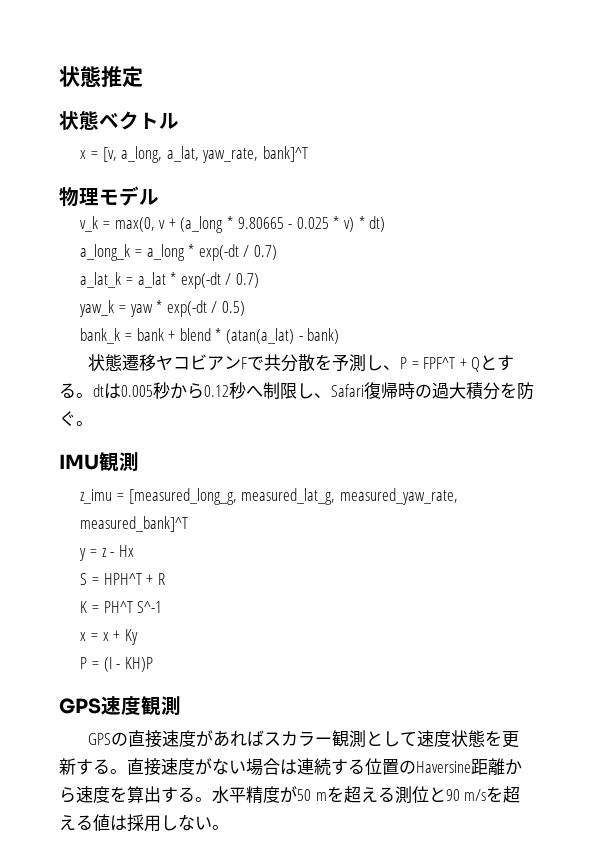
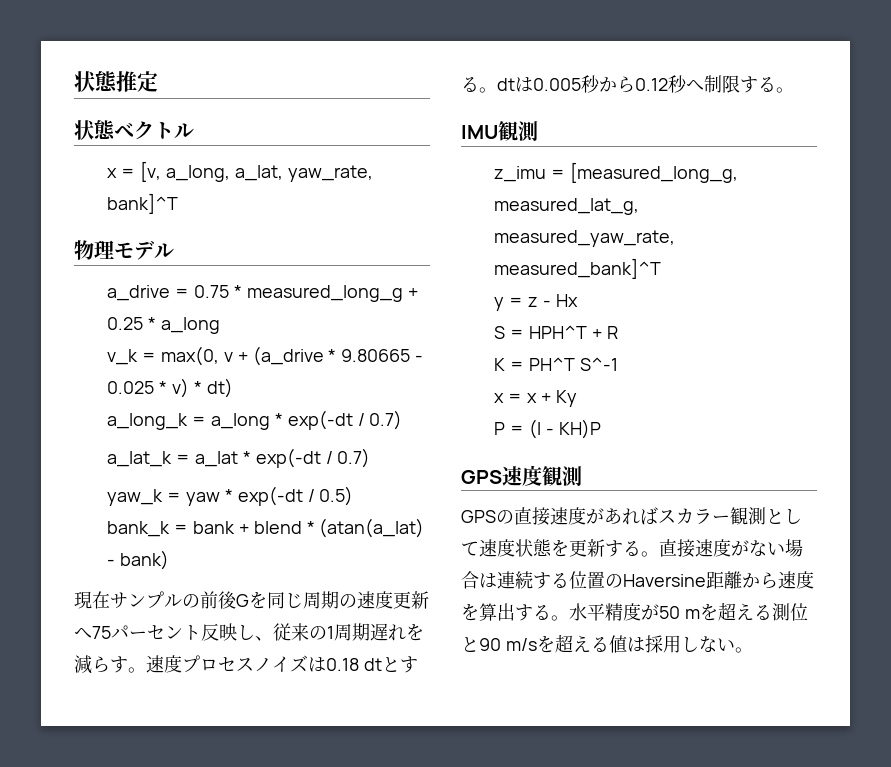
(159, 197) none -> [107,285,418,302] [107,317,220,334] // a_drive = 0.75 * measured_long_g + 0.25 * a_long
[180,216,224,233] (a_long -> [252,346,324,366] (a_drive
[87,354,481,372] 状態遷移ヤコビアンFで共分散を予測し、P = FPF^T + Q -> [74,591,429,609] [74,623,424,641] [74,655,382,674] 現在サンプルの前後Gを同じ周期の速度更新へ75パーセント反映し、従来の1周期遅れを減らす。速度プロセスノイズは0.18 dt
[297,382,534,400] [59,411,76,426] し、Safari復帰時の過大積分を防ぐ -> [740,76,776,93] する

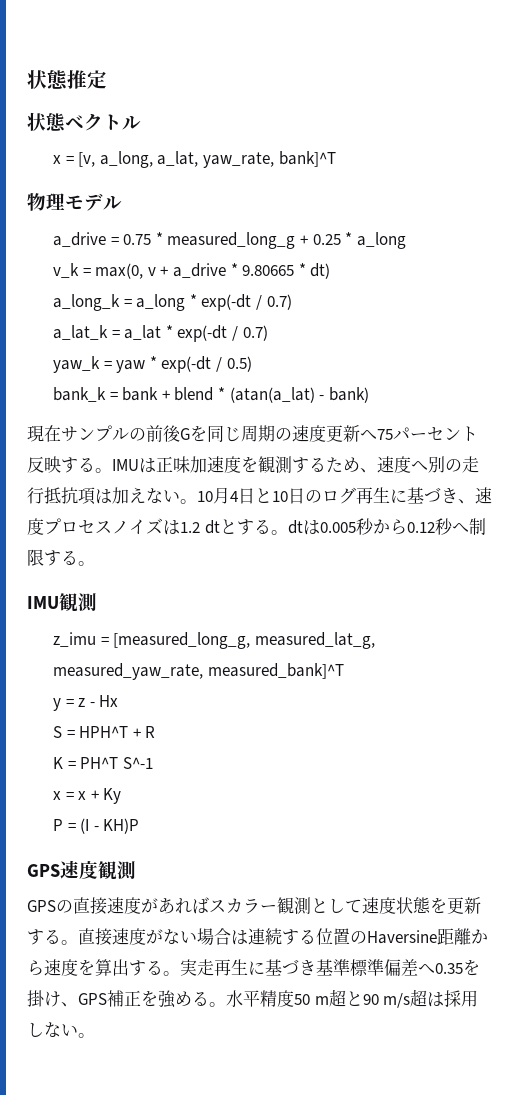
[252,346,324,366] (a_drive -> [172,263,226,278] a_drive
[415,355,424,362] [107,378,189,398] - 0.025 * v) -> (295, 270) none
[237,623,424,641] [74,655,146,674] し、従来の1周期遅れを減らす。 -> [61,456,479,474] [27,487,475,505] する。IMUは正味加速度を観測するため、速度へ別の走行抵抗項は加えない。10月4日と10日のログ再生に基づき、
[326,658,359,671] 0.18 -> [180,522,200,533] 1.2
(569, 618) none -> [180,959,480,976] [27,990,226,1008] 実走再生に基づき基準標準偏差へ0.35を掛け、GPS補正を強める。
[641,604,659,620] が -> (294, 998) none
[699,602,808,621] [461,634,627,653] を超える測位と90 m/sを超える値 -> [328,989,428,1008] 超と90 m/s超

